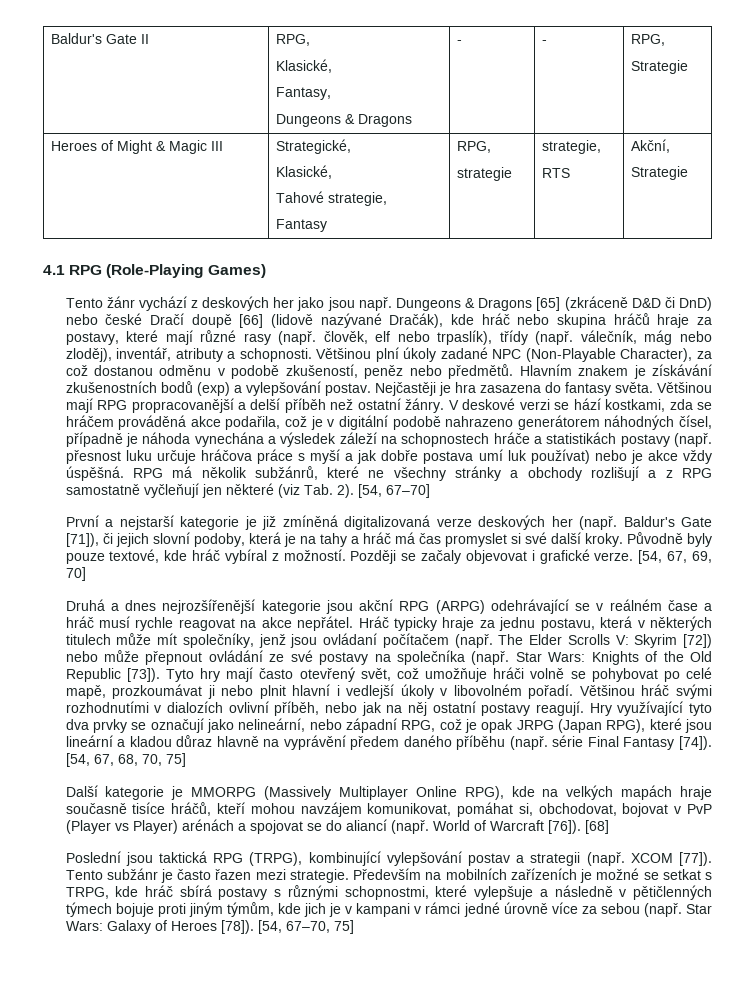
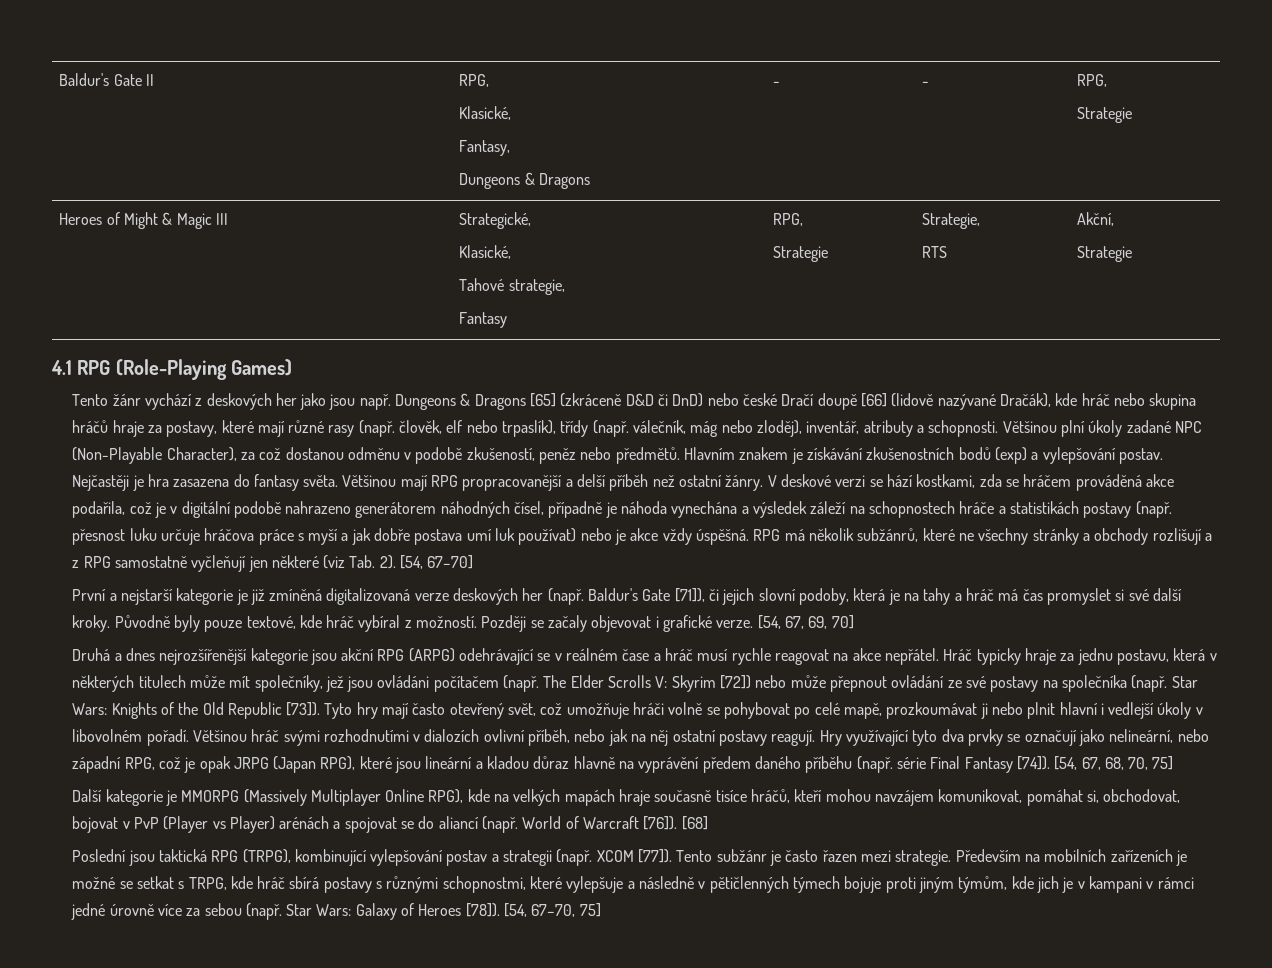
[457,167,513,181] [542,140,602,154] strategie | strategie, -> [773,246,829,262] [922,213,981,229] Strategie | Strategie,
[258,633,378,648] jenž jsou ovládaní -> [325,675,430,692] jež jsou ovládáni

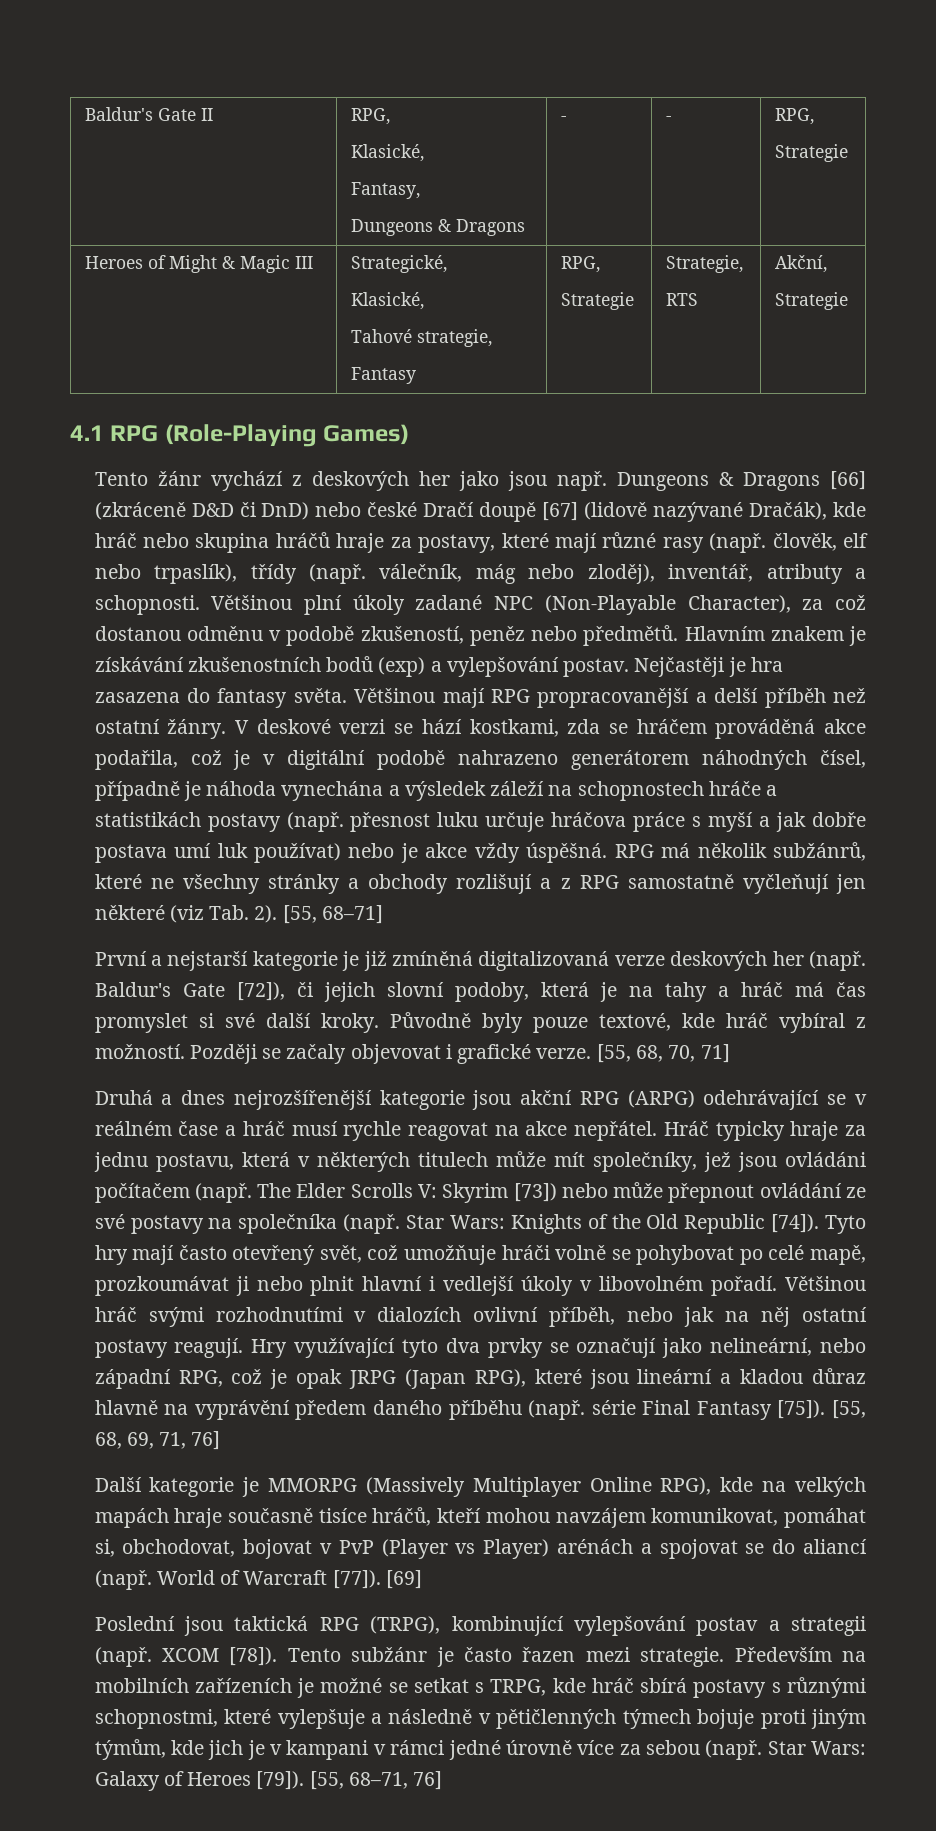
[530,393,557,407] [65] -> [830,471,866,490] [66]
[860,393,887,407] [66] -> [542,502,579,521] [67]
[400,555,474,569] [54, 67–70] -> [282,905,383,924] [55, 68–71]
[674,588,705,602] [71]), -> [236,982,285,1001] [72]),
[757,615,854,629] [54, 67, 69, 70] -> [596,1044,730,1063] [55, 68, 70, 71]
[720,675,752,689] [72]) -> [513,1183,557,1202] [73])
[286,702,321,716] [73]). -> [771,1214,820,1233] [74]).
[1016,756,1174,770] [74]). [54, 67, 68, 70, 75] -> [777,1400,866,1419] [94,1431,221,1450] [75]). [55, 68, 69, 71, 76]
[643,816,708,830] [76]). [68] -> [332,1570,422,1589] [77]). [69]
[638,849,673,863] [77]). -> [229,1647,278,1666] [78]).
[465,903,601,917] [78]). [54, 67–70, 75] -> [256,1771,443,1790] [79]). [55, 68–71, 76]

